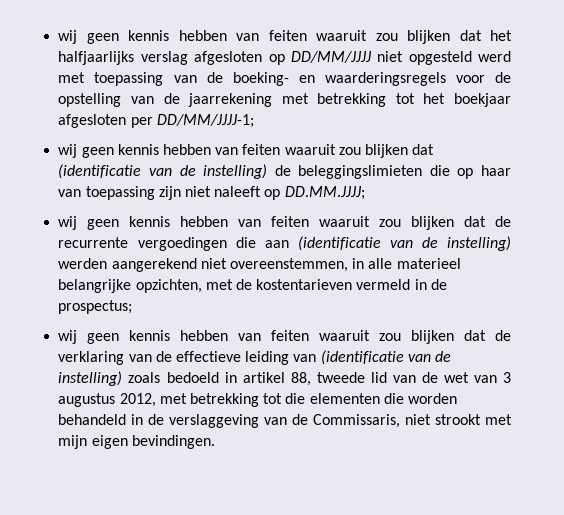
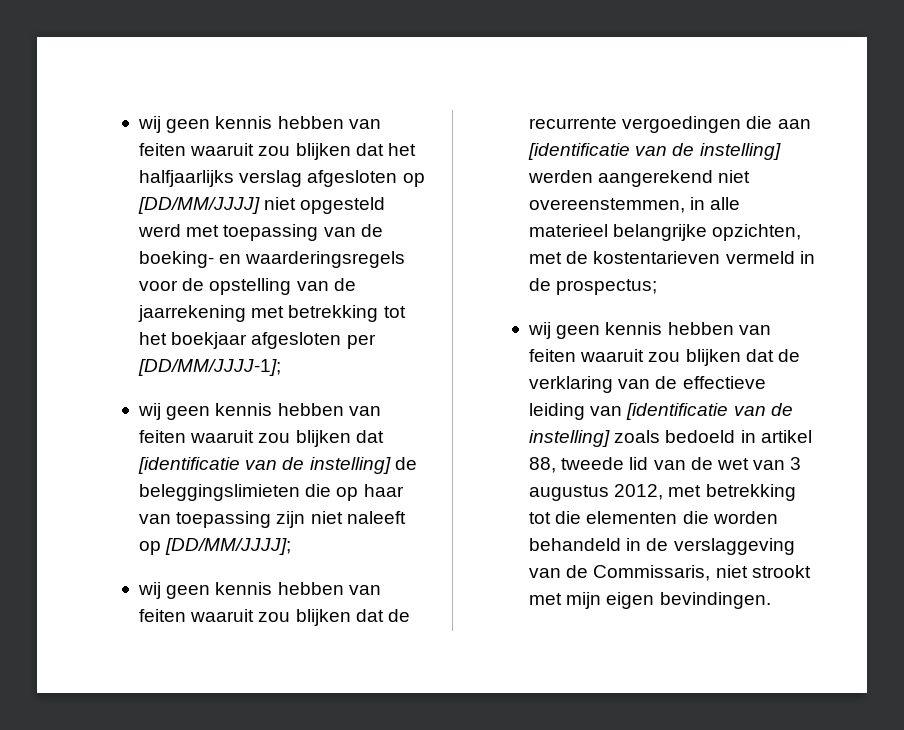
[290,51,372,63] DD/MM/JJJJ -> [138,197,261,214] [DD/MM/JJJJ]
[156,114,254,128] DD/MM/JJJJ-1; -> [138,359,282,376] [DD/MM/JJJJ-1];
[58,164,268,179] (identificatie van de instelling) -> [138,457,391,474] [identificatie van de instelling]
[284,186,365,200] DD.MM.JJJJ; -> [165,538,292,555] [DD/MM/JJJJ];
[297,236,512,251] (identificatie van de instelling) -> [528,143,781,160] [identificatie van de instelling]
[320,350,451,365] [58,371,123,386] (identificatie van de instelling) -> [626,403,793,420] [529,430,611,447] [identificatie van de instelling]

